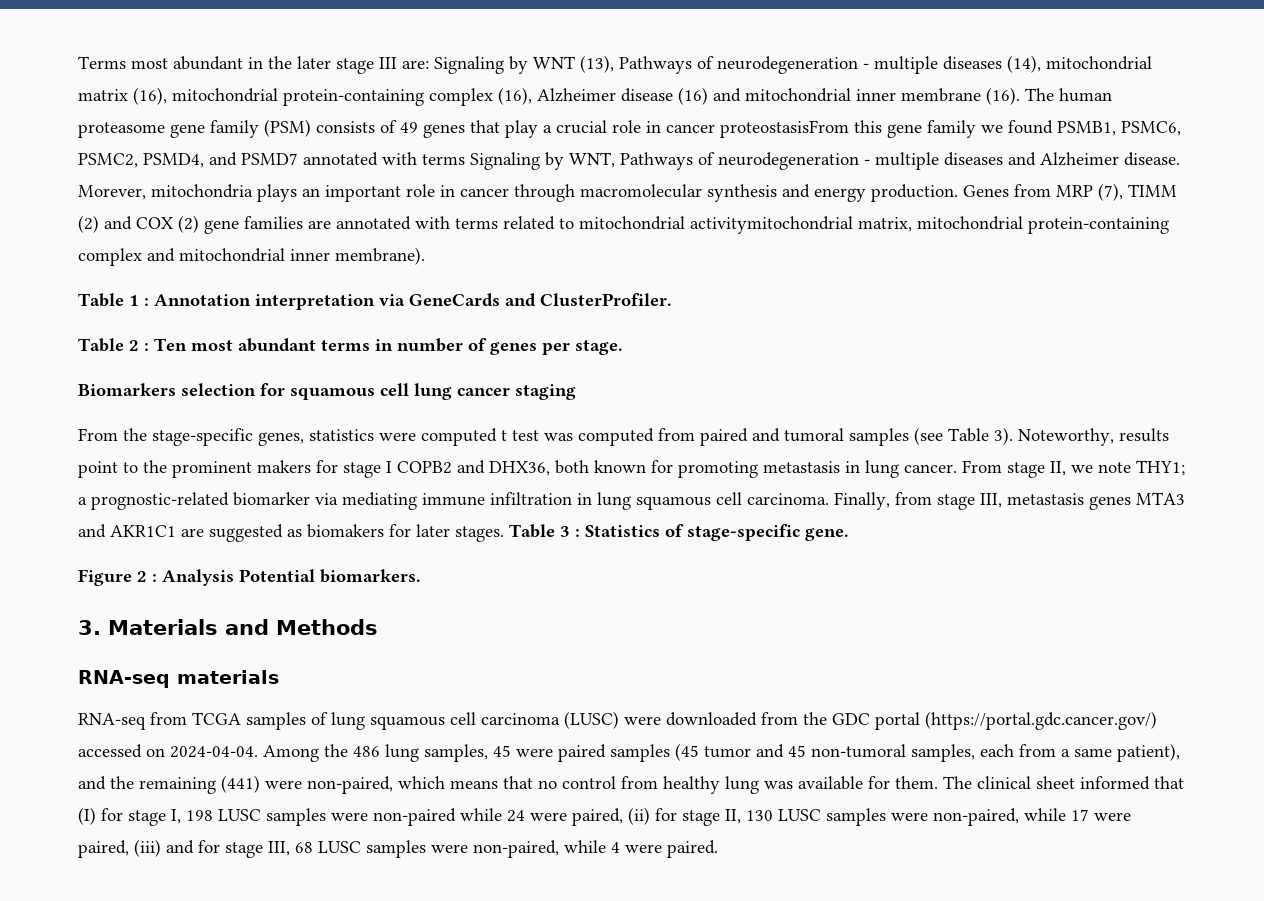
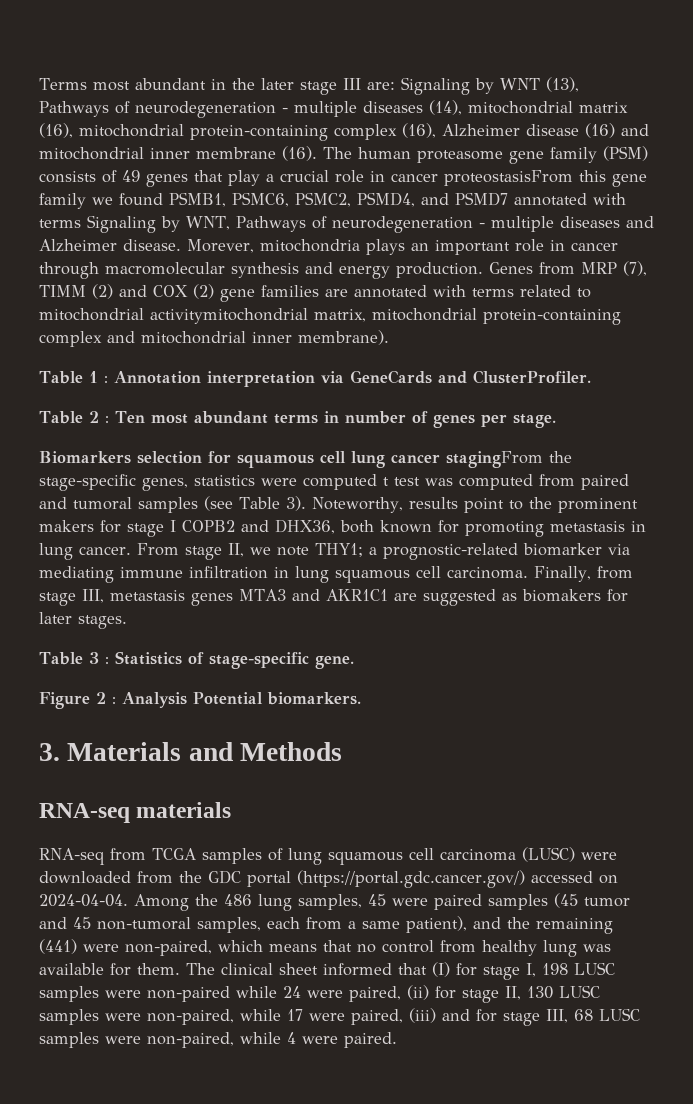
[515,384,576,400] [78,428,118,441] staging // From -> [446,451,543,468] stagingFrom
(504, 534) none -> (127, 622) //

